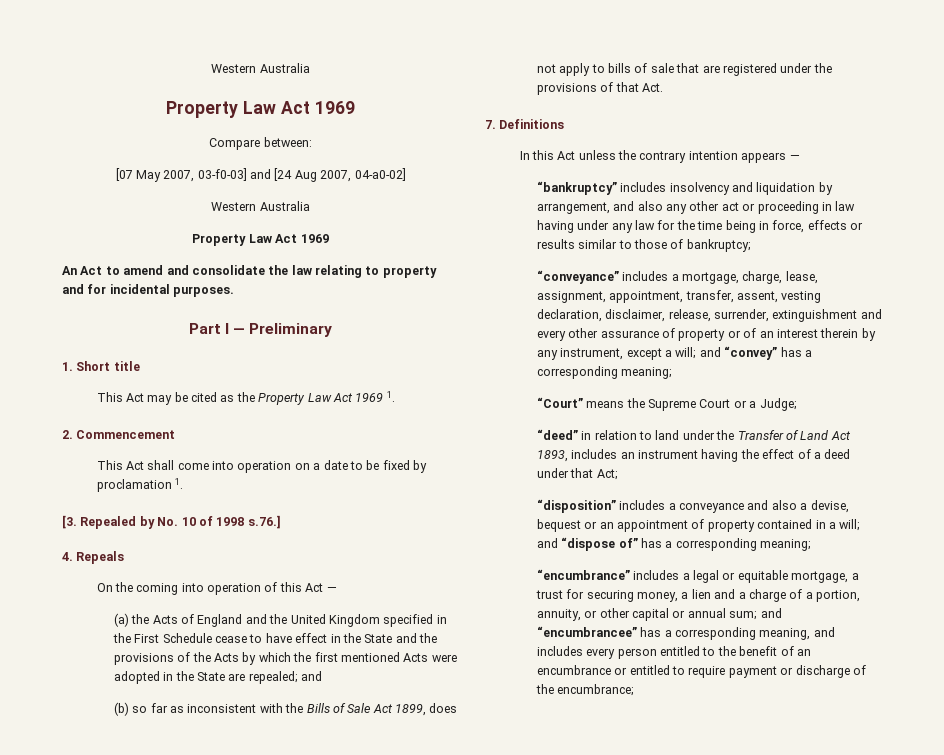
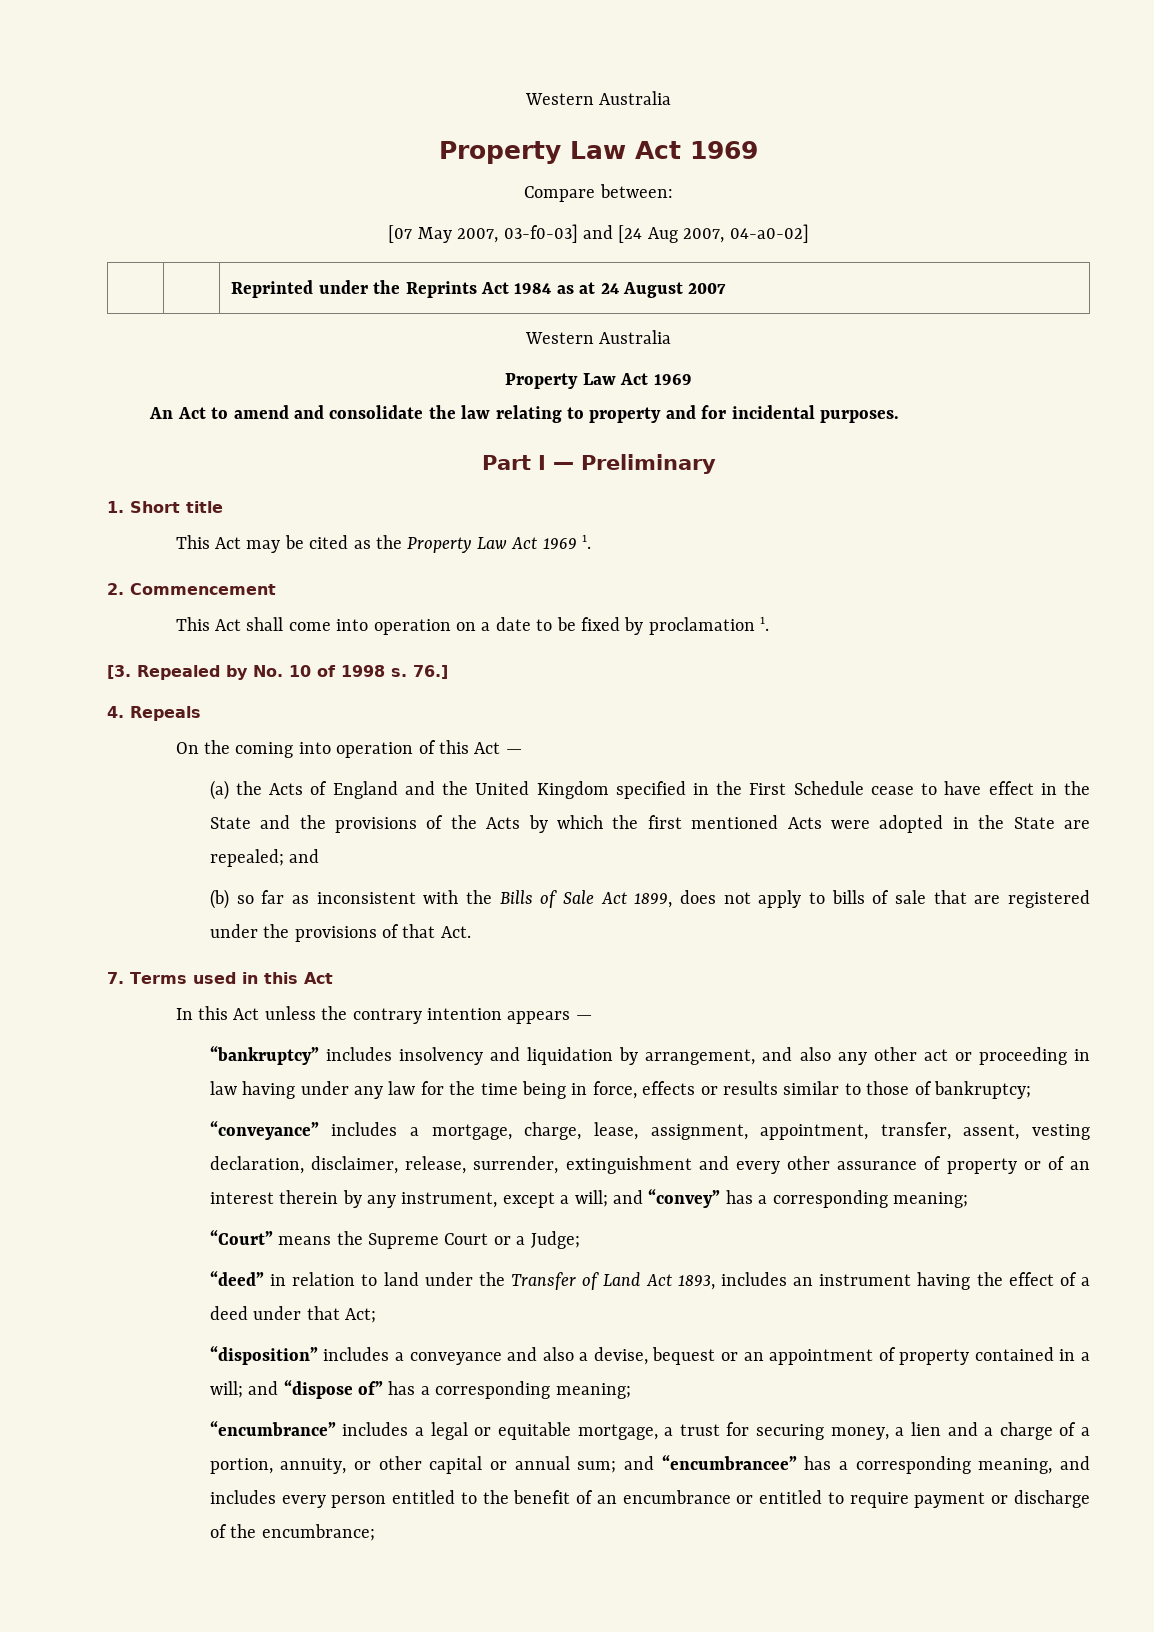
(406, 174) none -> [231,280,727,298] // | | Reprinted under the Reprints Act 1984 as at 24 August 2007
[247,515,281,529] s.76.] -> [391,665,448,679] s. 76.]
[499,119,565,129] Definitions -> [130,972,333,984] Terms used in this Act

